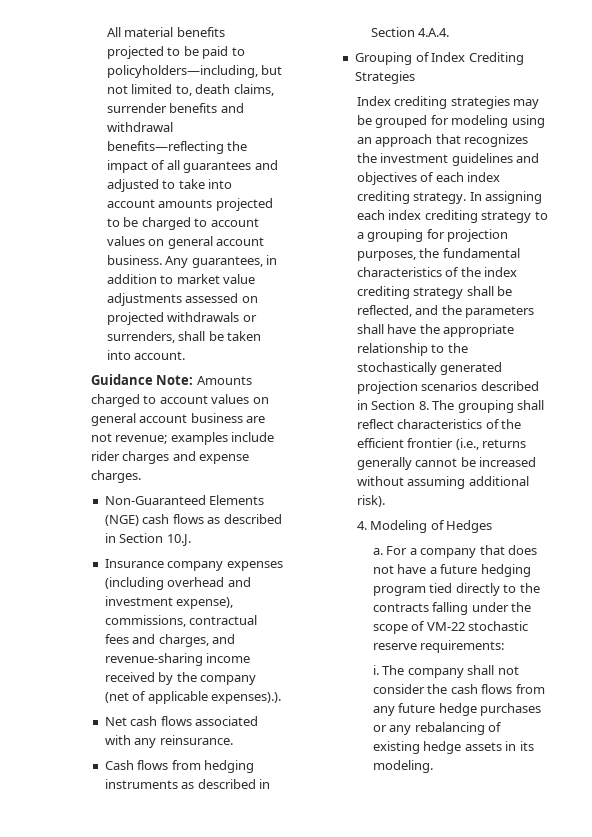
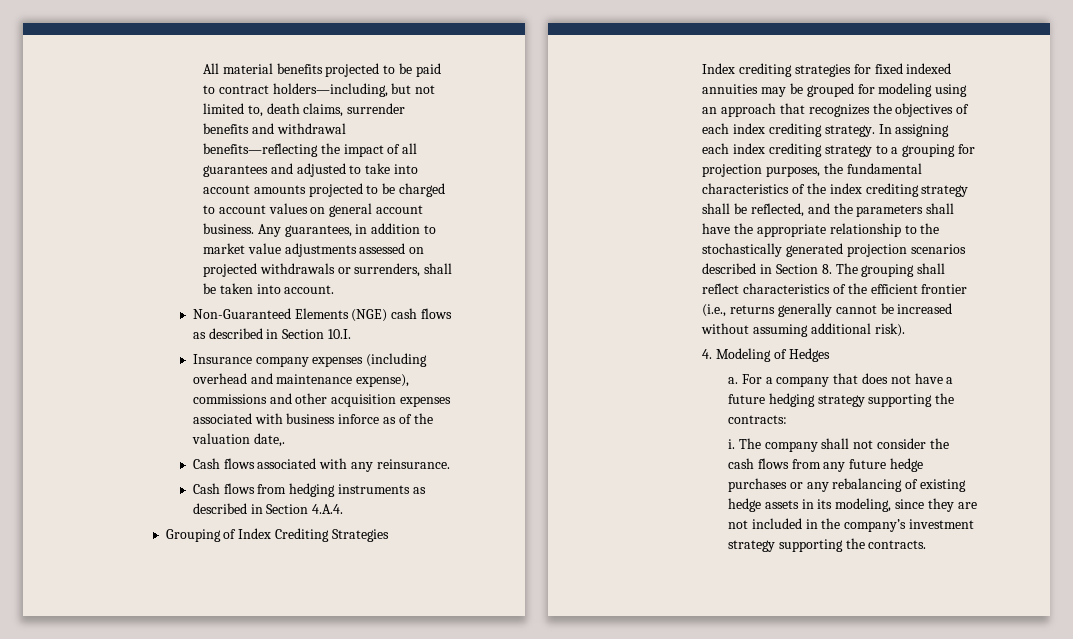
[106,65,258,78] policyholders—including, -> [218,83,388,97] contract holders—including,
[90,374,252,385] [90,394,269,407] [90,413,266,426] [90,432,275,445] [90,451,250,464] [90,470,141,483] // Guidance Note: Amounts charged to account values on general account business are not revenue; examples include rider charges and expense charges. -> (335, 289) none
[166,534,191,546] 10.J. -> [327,329,351,339] 10.I.
[104,596,234,609] [104,615,258,627] [104,634,236,647] [104,653,251,666] [104,672,257,685] [104,691,282,704] [104,716,158,726] investment expense), commissions, contractual fees and charges, and revenue-sharing income received by the company (net of applicable expenses).). // Net cash -> [276,374,410,387] [192,393,451,407] [192,413,433,424] [191,433,285,447] [192,458,220,469] maintenance expense), commissions and other acquisition expenses associated with business inforce as of the valuation date,. // Cash
(510, 102) none -> [853,63,952,74] [702,84,759,94] for fixed indexed annuities
[380,153,540,166] investment guidelines and -> (892, 108) none
[372,583,540,596] [372,602,532,615] [372,621,529,634] [372,640,505,653] program tied directly to the contracts falling under the scope of VM-22 stochastic reserve requirements: -> [817,393,955,407] [728,415,788,424] strategy supporting the contracts:
[372,760,433,773] modeling. -> [835,498,977,512] [728,518,974,532] [728,538,927,552] modeling, since they are not included in the company’s investment strategy supporting the contracts.

